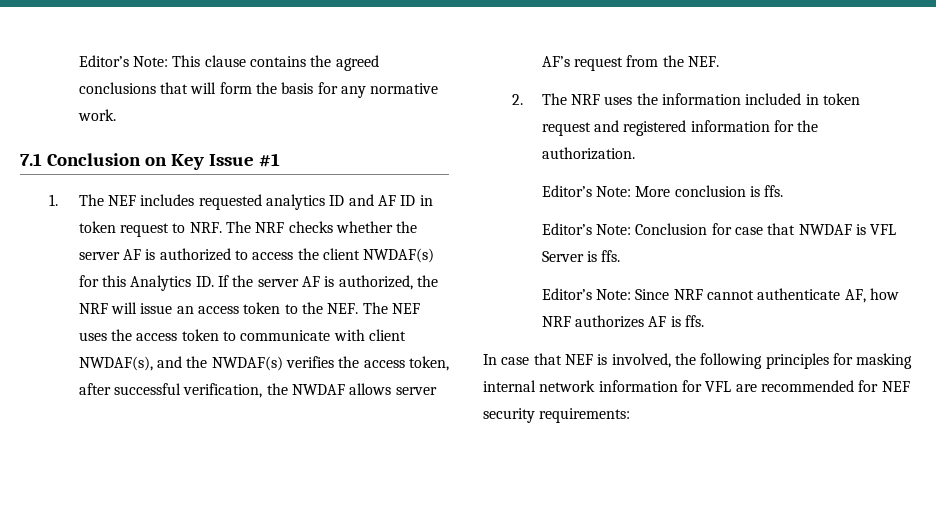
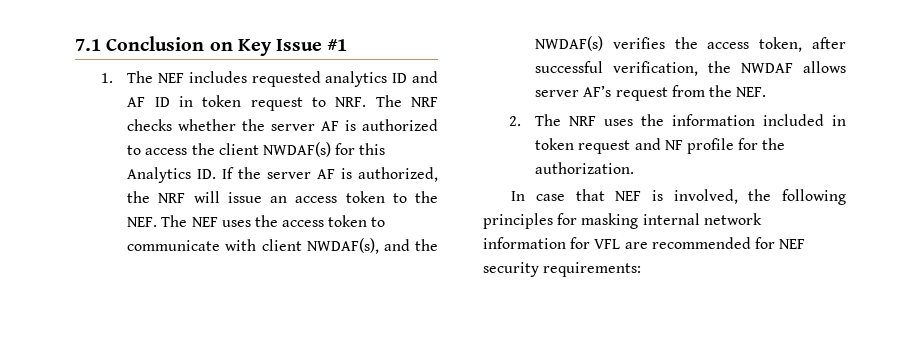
[78,55,379,71] [78,82,439,98] [77,109,116,121] Editor’s Note: This clause contains the agreed conclusions that will form the basis for any normative work. // -> (75, 45) none
[623,120,770,136] registered information -> [664,138,734,154] NF profile
[541,185,784,197] [541,223,897,235] [541,250,621,262] [541,288,899,303] [541,315,704,328] // Editor’s Note: More conclusion is ffs. // Editor’s Note: Conclusion for case that NWDAF is VFL Server is ffs. // Editor’s Note: Since NRF cannot authenticate AF, how NRF authorizes AF is ffs. -> (635, 168) none

